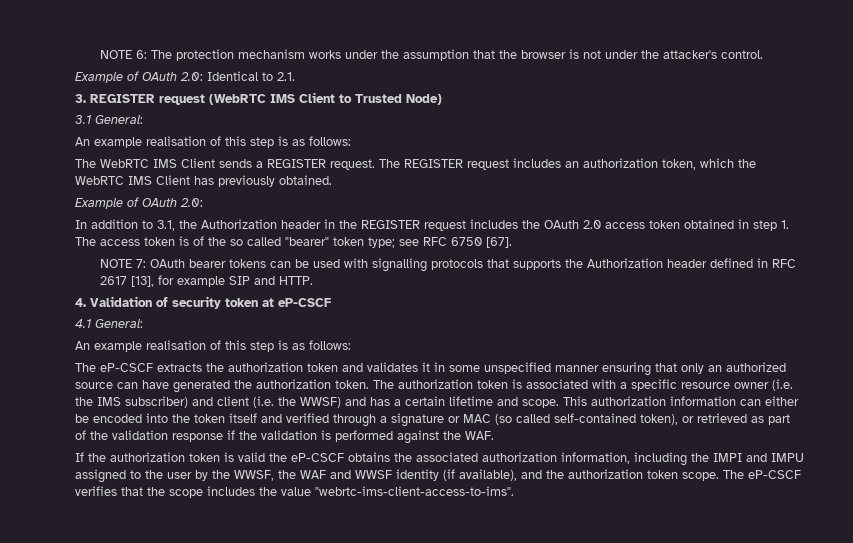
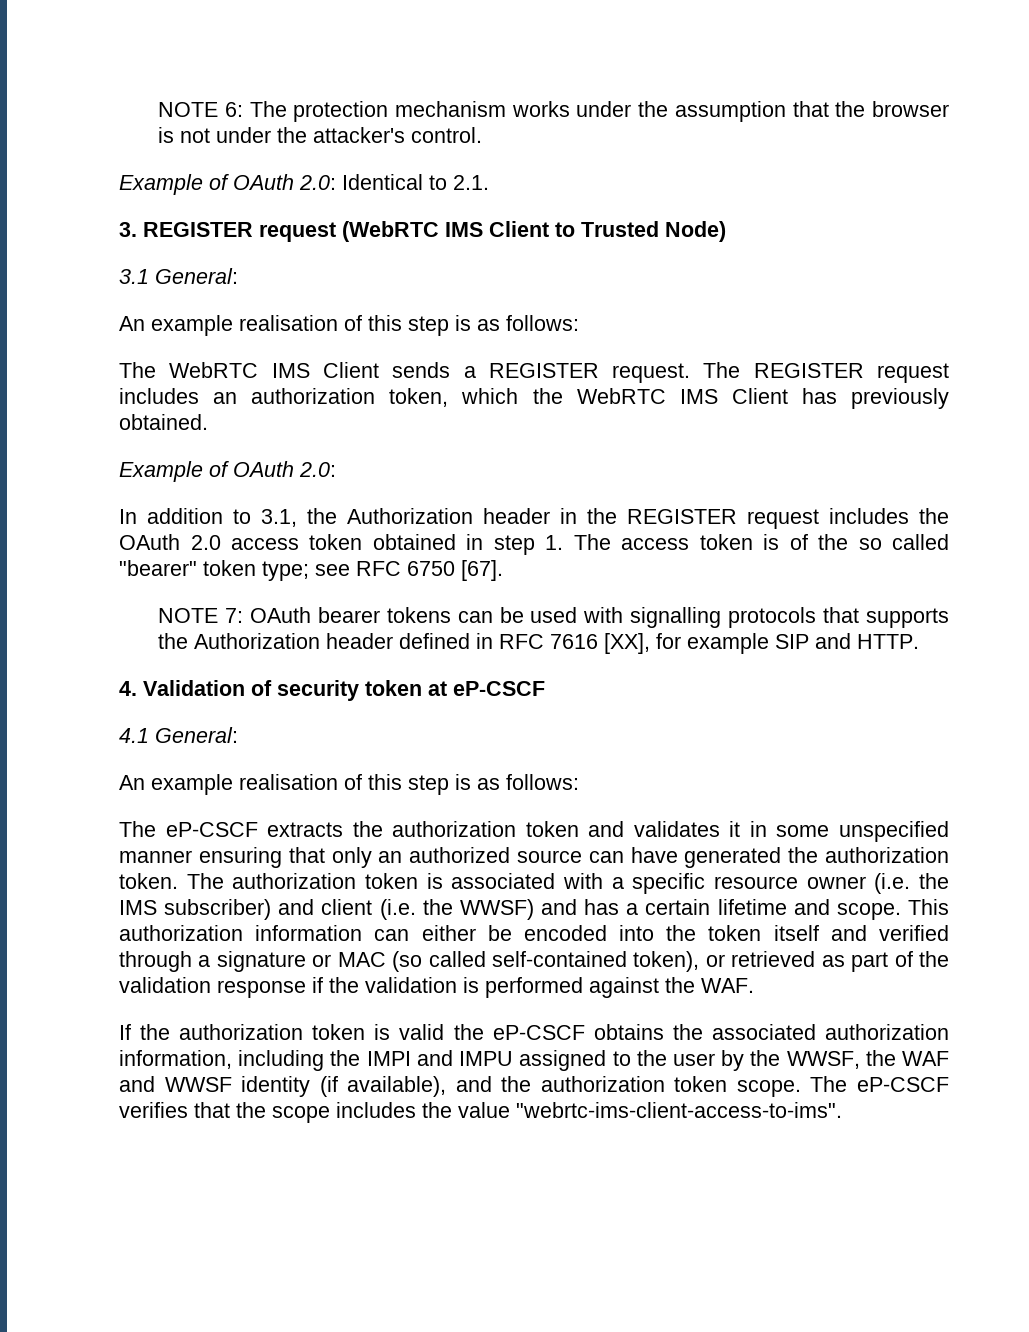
[99,276,154,287] 2617 [13], -> [550,633,651,654] 7616 [XX],

